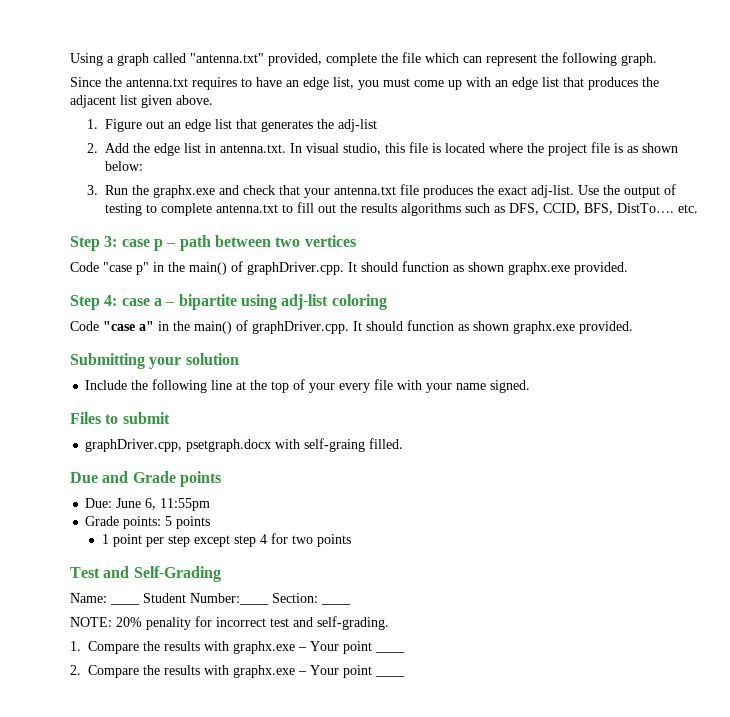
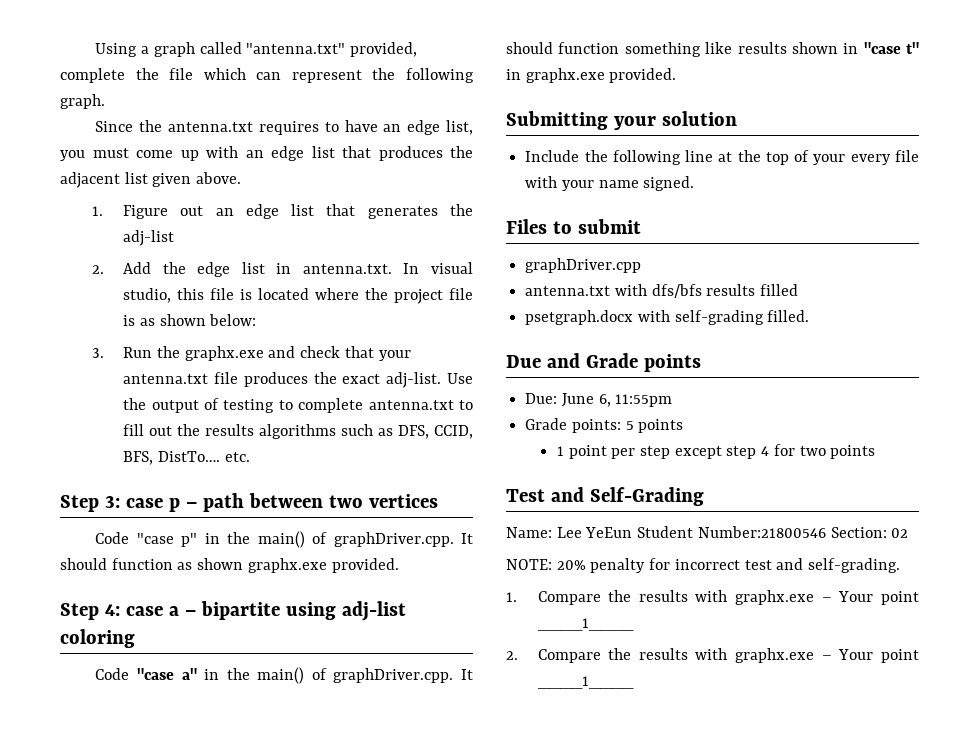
[458,321,509,331] as shown -> [624,42,919,57] [506,69,521,80] something like results shown in "case t" in
[85,439,183,452] graphDriver.cpp, -> [525,258,642,273] [525,284,799,298] graphDriver.cpp // antenna.txt with dfs/bfs results filled //
[304,438,366,452] self-graing -> [674,310,764,325] self-grading
[110,603,140,605] [143,593,318,605] [321,603,351,605] ____ Student Number:____ Section: ____ -> [556,526,909,538] Lee YeEun Student Number:21800546 Section: 02
[146,617,191,630] penality -> [590,558,646,573] penalty
[375,651,405,653] ____ -> [537,618,634,631] ____1____
[375,675,405,677] ____ -> [537,676,634,689] ____1____

